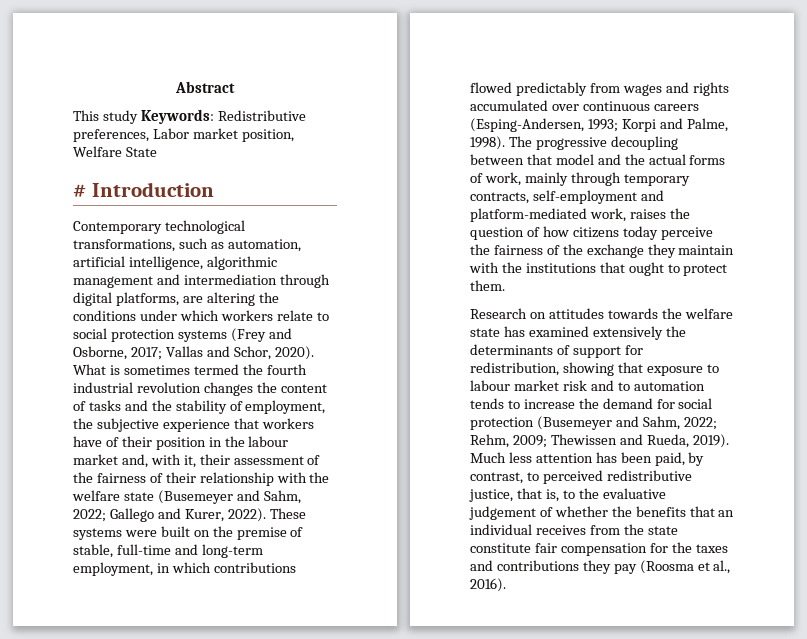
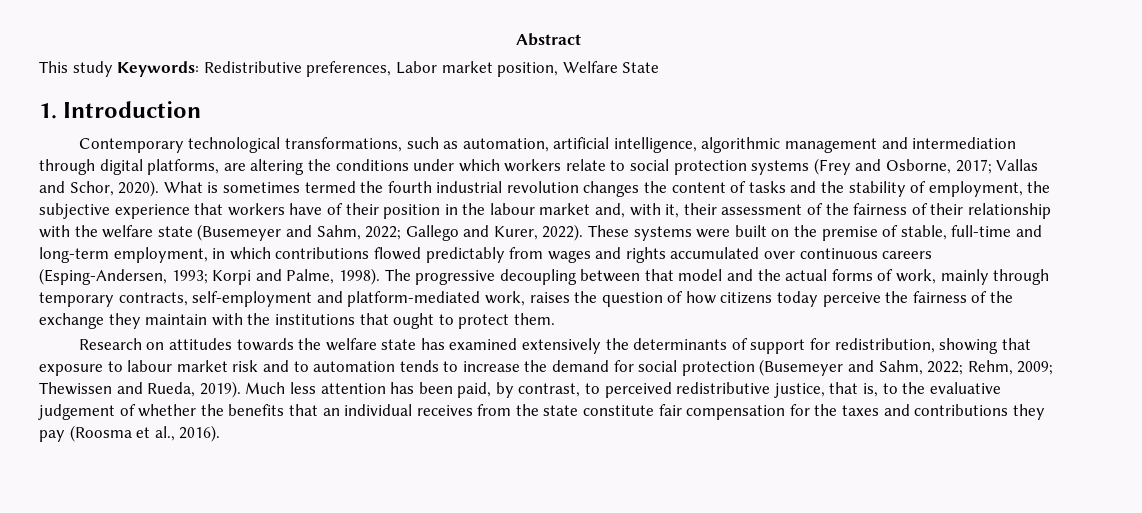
[73,184,86,197] # -> [39,103,57,119] 1.

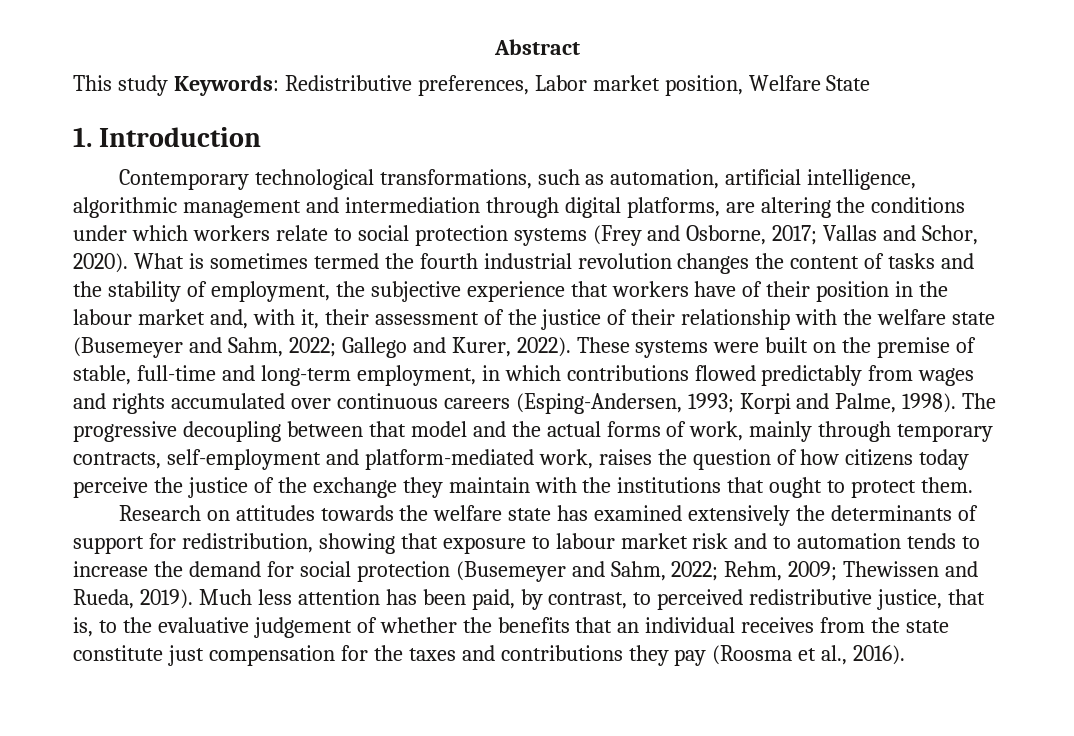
[853,203,908,215] fairness -> [541,309,602,330] justice
[912,291,967,303] fairness -> [187,477,248,498] justice
[658,404,682,416] fair -> [167,645,204,666] just

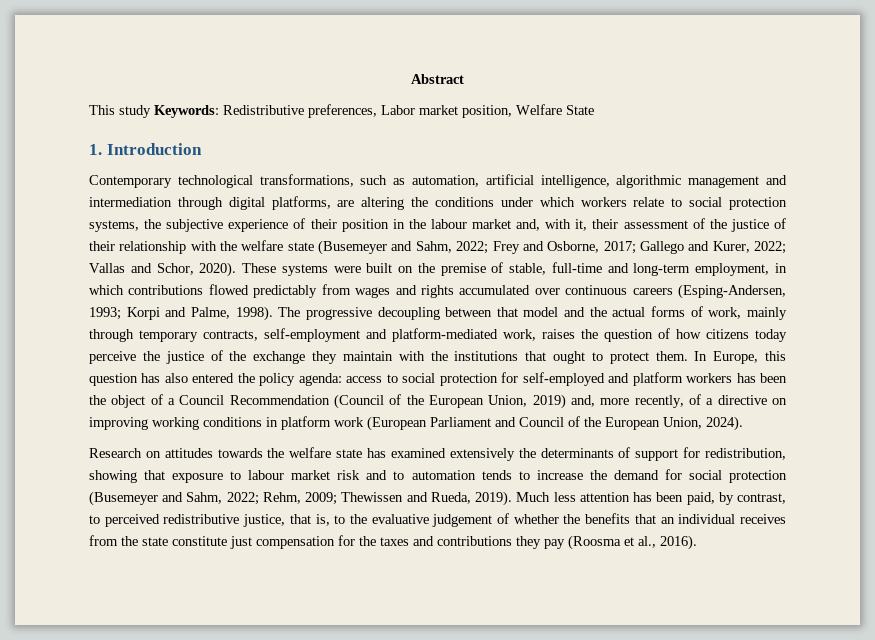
[513,225,979,246] [73,253,975,274] [73,281,737,302] systems (Frey and Osborne, 2017; Vallas and Schor, 2020). What is sometimes termed the fourth industrial revolution changes the content of tasks and the stability of employment, the subjective experience that workers have -> [89,219,289,232] systems, the subjective experience
[341,337,571,358] Gallego and Kurer, 2022). -> [492,241,787,254] [89,262,237,277] Frey and Osborne, 2017; Gallego and Kurer, 2022; Vallas and Schor, 2020).
(974, 485) none -> [694,351,787,364] [89,372,788,386] [89,394,788,409] [89,416,743,431] In Europe, this question has also entered the policy agenda: access to social protection for self-employed and platform workers has been the object of a Council Recommendation (Council of the European Union, 2019) and, more recently, of a directive on improving working conditions in platform work (European Parliament and Council of the European Union, 2024).

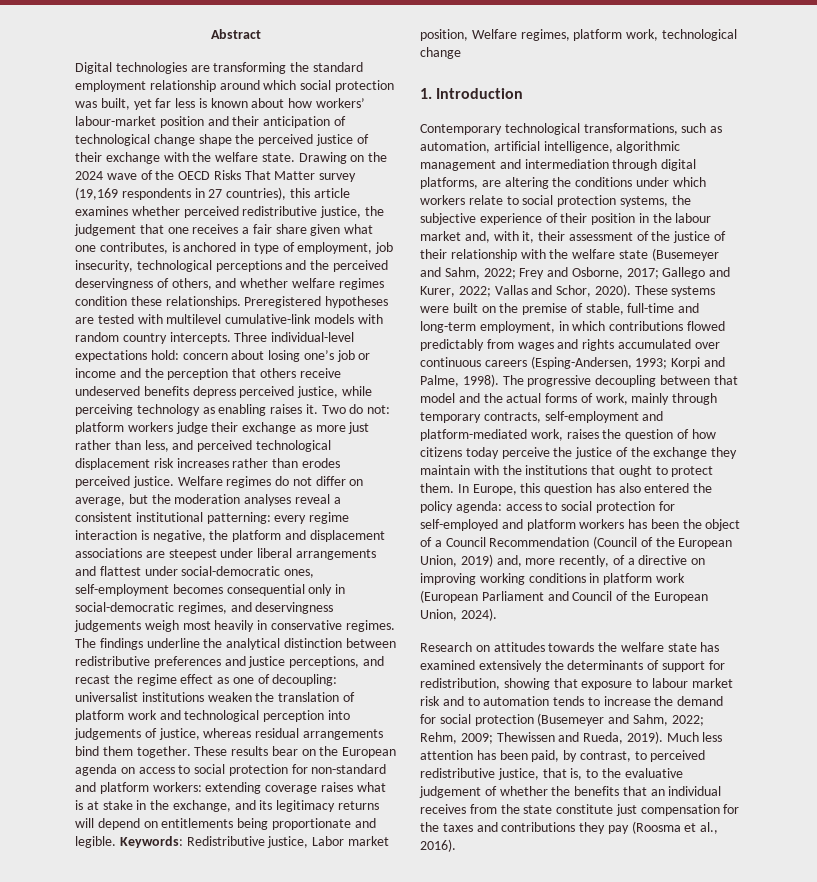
[89,105,151,118] This study -> [75,62,363,74] [75,80,394,92] [75,98,366,110] [75,116,346,128] [75,134,369,146] [75,152,388,164] [75,170,357,182] [75,187,350,200] [75,206,384,218] [74,224,374,236] [75,242,394,254] [75,260,388,272] [75,278,384,290] [75,296,389,308] [75,314,383,324] [75,332,355,344] [75,350,371,362] [75,368,341,380] [75,386,372,398] [75,404,391,416] [75,422,370,434] [75,440,331,452] [75,458,340,470] [75,476,364,488] [75,494,341,506] [75,512,350,524] [75,530,385,542] [75,548,376,560] [75,566,315,578] [75,584,346,596] [75,602,334,614] [74,620,395,632] [75,638,396,650] [75,656,384,668] [75,674,338,686] [75,692,355,702] [75,710,350,722] [74,728,383,740] [75,746,397,758] [75,764,387,776] [75,782,386,794] [75,800,380,812] [75,818,376,830] [75,836,116,848] Digital technologies are transforming the standard employment relationship around which social protection was built, yet far less is known about how workers’ labour-market position and their anticipation of technological change shape the perceived justice of their exchange with the welfare state. Drawing on the 2024 wave of the OECD Risks That Matter survey (19,169 respondents in 27 countries), this article examines whether perceived redistributive justice, the judgement that one receives a fair share given what one contributes, is anchored in type of employment, job insecurity, technological perceptions and the perceived deservingness of others, and whether welfare regimes condition these relationships. Preregistered hypotheses are tested with multilevel cumulative-link models with random country intercepts. Three individual-level expectations hold: concern about losing one’s job or income and the perception that others receive undeserved benefits depress perceived justice, while perceiving technology as enabling raises it. Two do not: platform workers judge their exchange as more just rather than less, and perceived technological displacement risk increases rather than erodes perceived justice. Welfare regimes do not differ on average, but the moderation analyses reveal a consistent institutional patterning: every regime interaction is negative, the platform and displacement associations are steepest under liberal arrangements and flattest under social-democratic ones, self-employment becomes consequential only in social-democratic regimes, and deservingness judgements weigh most heavily in conservative regimes. The findings underline the analytical distinction between redistributive preferences and justice perceptions, and recast the regime effect as one of decoupling: universalist institutions weaken the translation of platform work and technological perception into judgements of justice, whereas residual arrangements bind them together. These results bear on the European agenda on access to social protection for non-standard and platform workers: extending coverage raises what is at stake in the exchange, and its legitimacy returns will depend on entitlements being proportionate and legible.
[308,104,377,118] preferences, -> [267,836,309,848] justice,
[566,105,594,115] State -> [520,29,737,41] [420,47,461,59] regimes, platform work, technological change

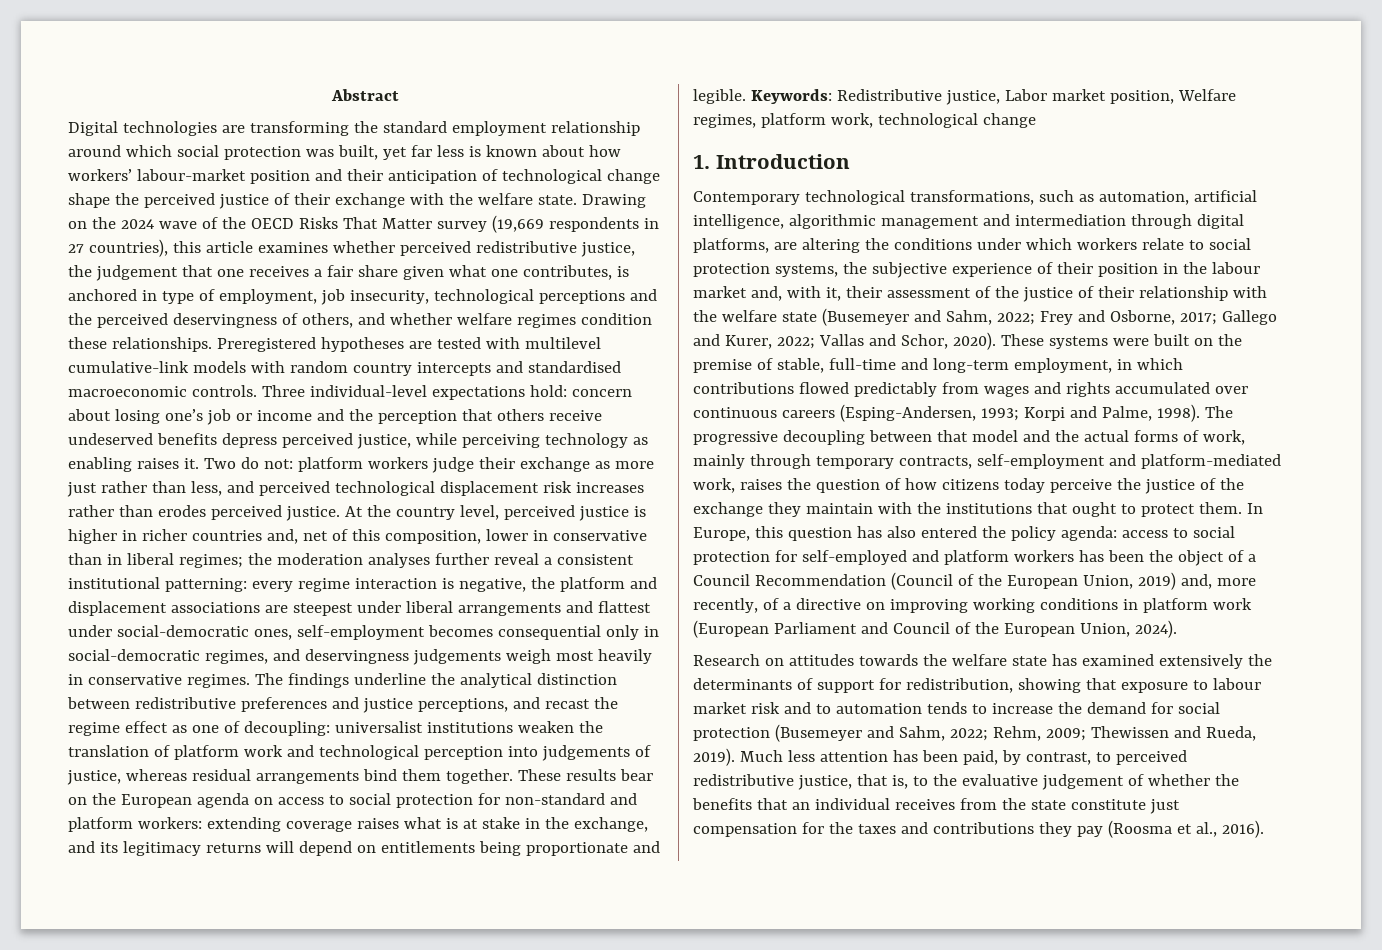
[75,187,118,200] (19,169 -> [491,215,544,233] (19,669
[169,332,231,344] intercepts. -> [416,361,621,376] [68,385,257,397] intercepts and standardised macroeconomic controls.
[177,476,364,488] [75,494,148,506] Welfare regimes do not differ on average, but -> [344,505,646,521] [68,529,647,544] [68,553,243,568] At the country level, perceived justice is higher in richer countries and, net of this composition, lower in conservative than in liberal regimes;
(292, 500) none -> [434,553,489,565] further

